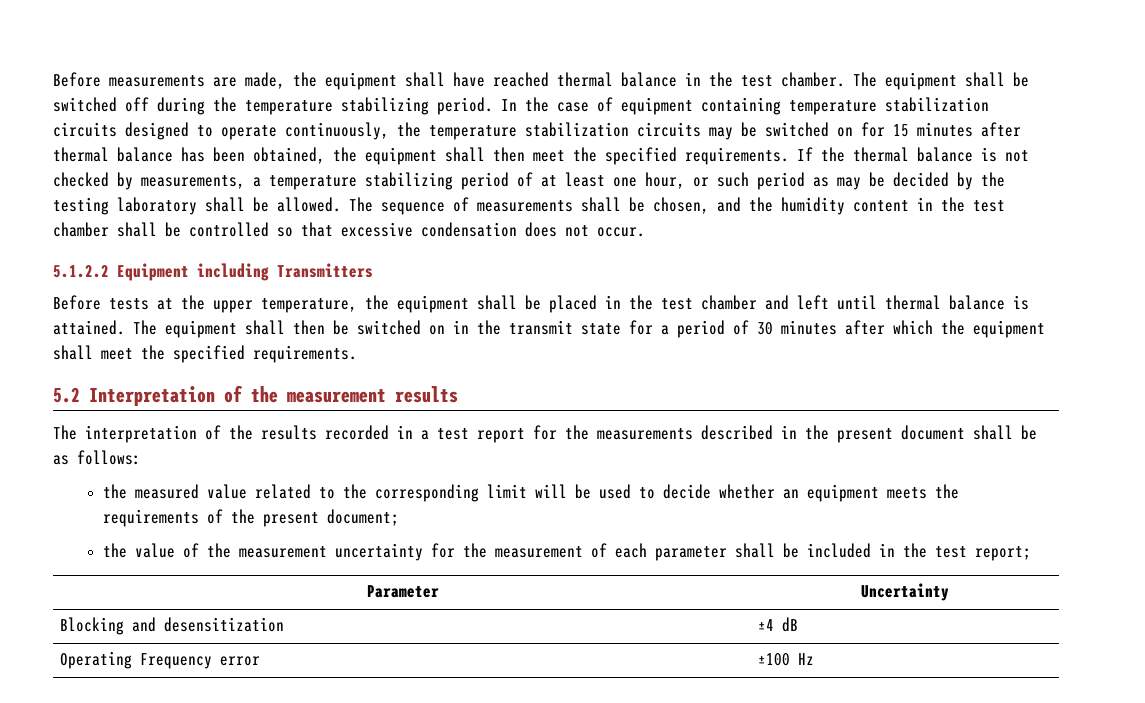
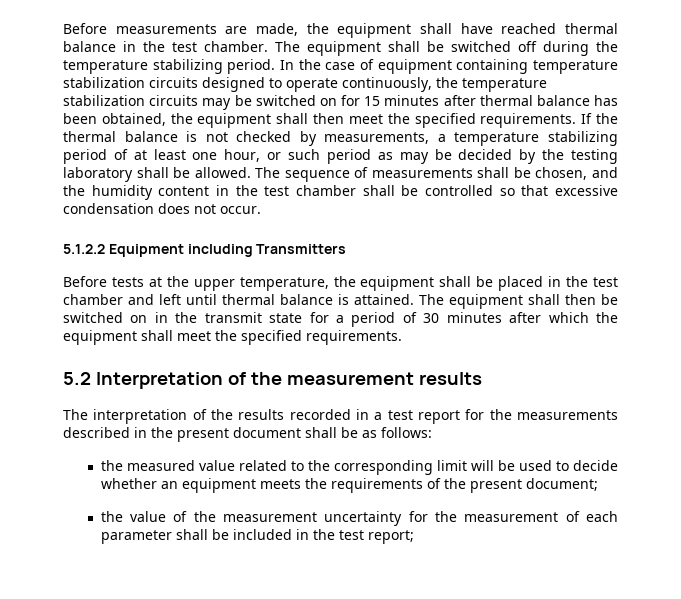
[366,585,439,598] [861,583,949,601] [60,617,285,635] [758,617,799,632] [60,651,261,669] [758,653,815,666] // Parameter | Uncertainty // Blocking and desensitization | ±4 dB // Operating Frequency error | ±100 Hz -> (414, 537) none

